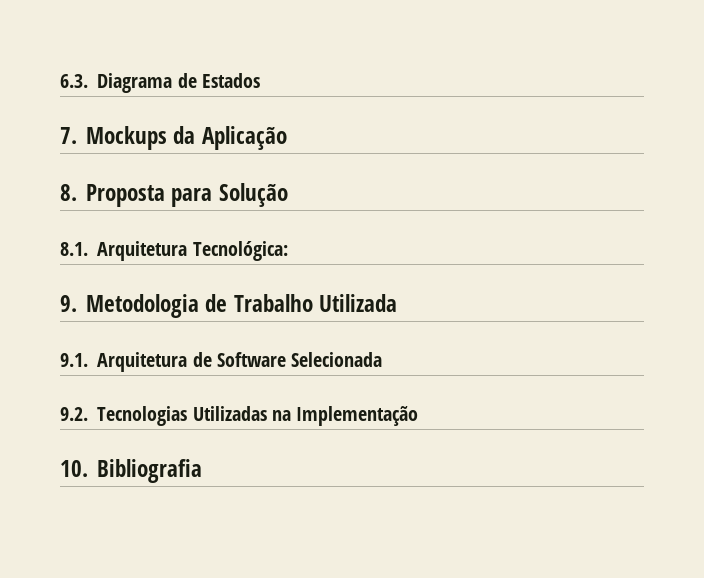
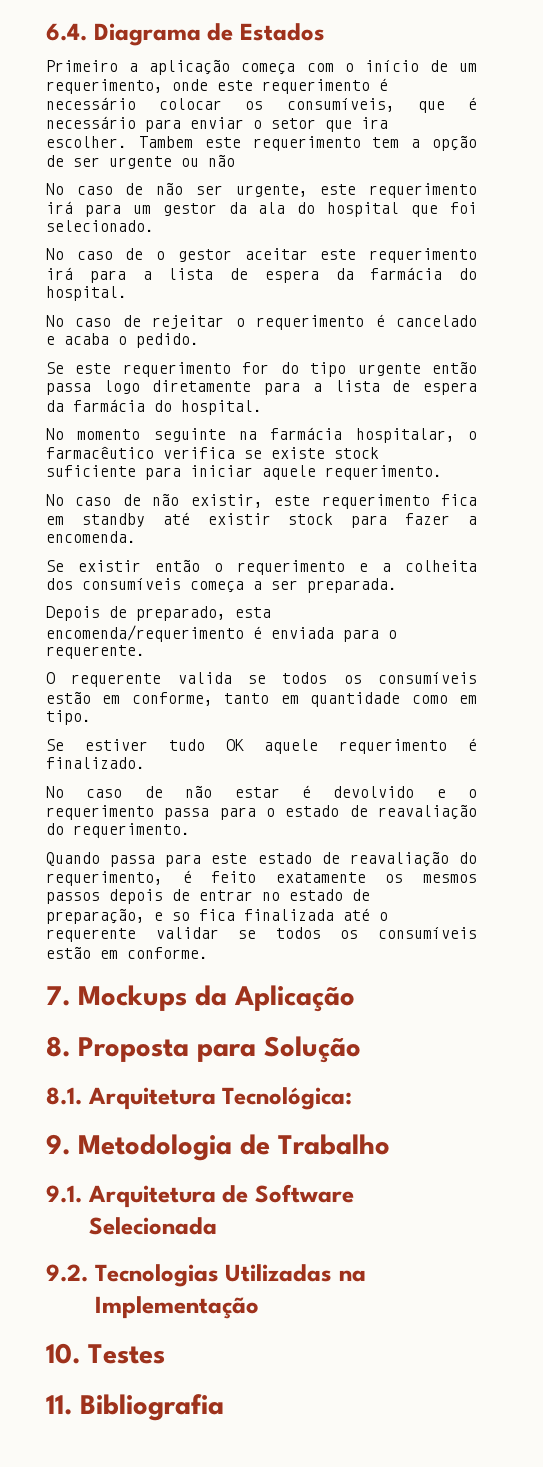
[60,74,88,88] 6.3. -> [46,23,87,41] 6.4.
(261, 80) none -> [46,59,477,75] [46,78,388,94] [46,97,477,113] [46,116,388,132] [46,135,477,151] [46,154,235,169] [46,182,478,198] [46,201,478,217] [46,220,154,232] [46,248,478,263] [46,267,477,283] [46,286,127,301] [46,314,477,330] [46,333,199,348] [46,361,477,377] [46,380,478,395] [46,399,262,415] [46,427,477,443] [46,446,379,459] [46,465,442,480] [46,493,477,509] [46,512,477,528] [46,531,136,543] [46,559,477,575] [46,578,397,593] [46,606,271,621] [46,625,397,642] [46,645,145,659] [46,672,477,687] [46,691,477,707] [46,710,91,725] [46,738,477,754] [46,757,145,769] [46,785,477,798] [46,804,477,820] [46,823,190,838] [46,851,478,867] [46,870,477,886] [46,889,370,904] [46,908,388,924] [46,927,477,942] [46,946,208,959] // Primeiro a aplicação começa com o início de um requerimento, onde este requerimento é necessário colocar os consumíveis, que é necessário para enviar o setor que ira escolher. Tambem este requerimento tem a opção de ser urgente ou não // No caso de não ser urgente, este requerimento irá para um gestor da ala do hospital que foi selecionado. // No caso de o gestor aceitar este requerimento irá para a lista de espera da farmácia do hospital. // No caso de rejeitar o requerimento é cancelado e acaba o pedido. // Se este requerimento for do tipo urgente então passa logo diretamente para a lista de espera da farmácia do hospital. // No momento seguinte na farmácia hospitalar, o farmacêutico verifica se existe stock suficiente para iniciar aquele requerimento. // No caso de não existir, este requerimento fica em standby até existir stock para fazer a encomenda. // Se existir então o requerimento e a colheita dos consumíveis começa a ser preparada. // Depois de preparado, esta encomenda/requerimento é enviada para o requerente. // O requerente valida se todos os consumíveis estão em conforme, tanto em quantidade como em tipo. // Se estiver tudo OK aquele requerimento é finalizado. // No caso de não estar é devolvido e o requerimento passa para o estado de reavaliação do requerimento. // Quando passa para este estado de reavaliação do requerimento, é feito exatamente os mesmos passos depois de entrar no estado de preparação, e so fica finalizada até o requerente validar se todos os consumíveis estão em conforme.
[318,294,397,312] Utilizada -> (390, 1144) none
(88, 468) none -> [87,1344,165,1364] [46,1395,73,1415] Testes // 11.

